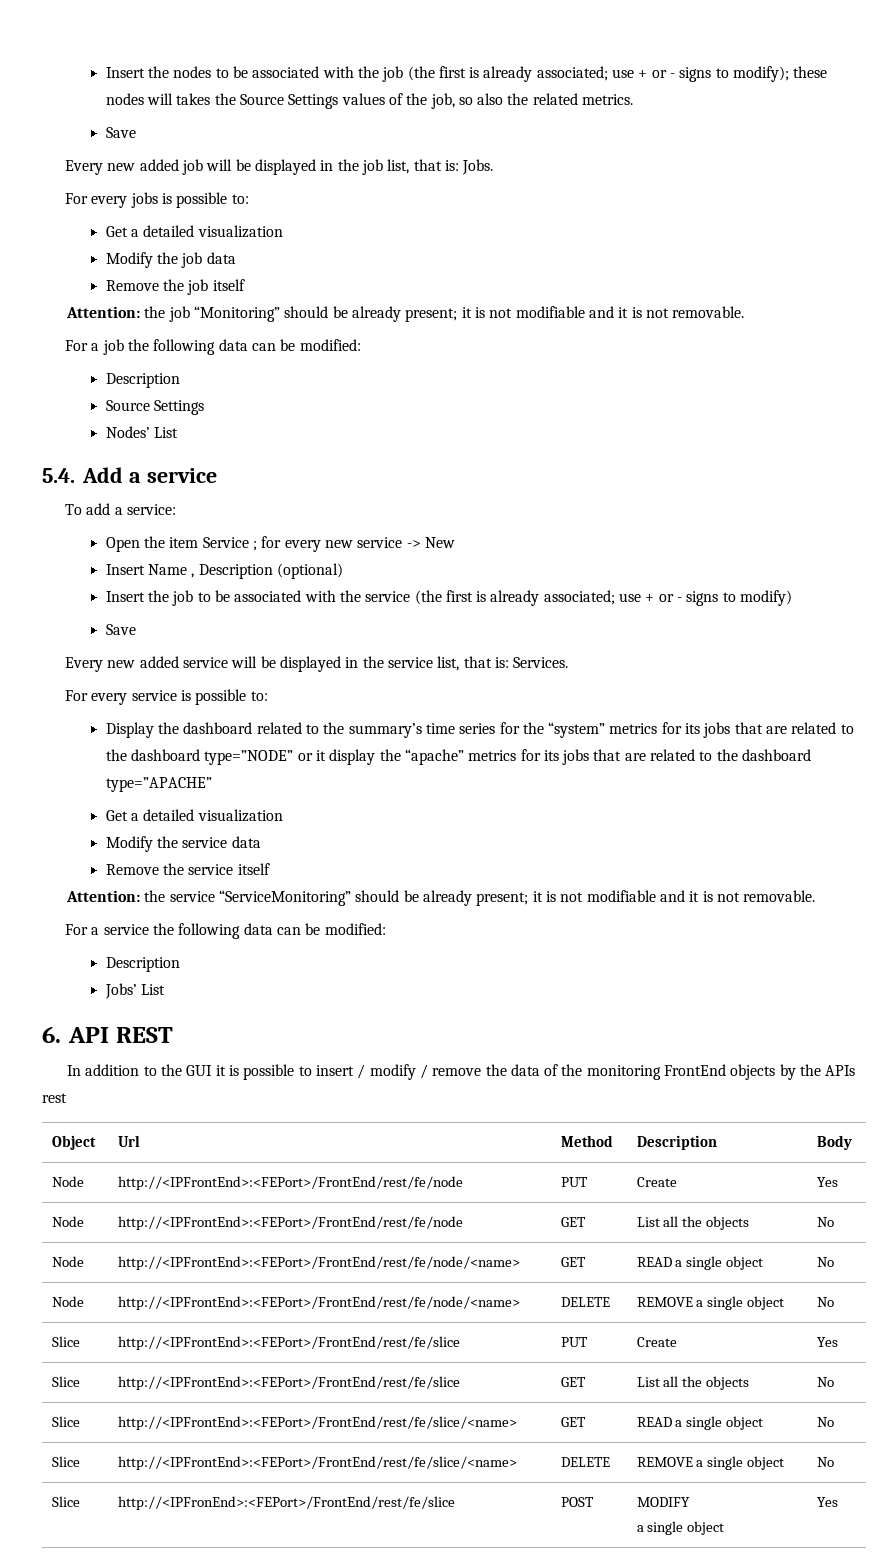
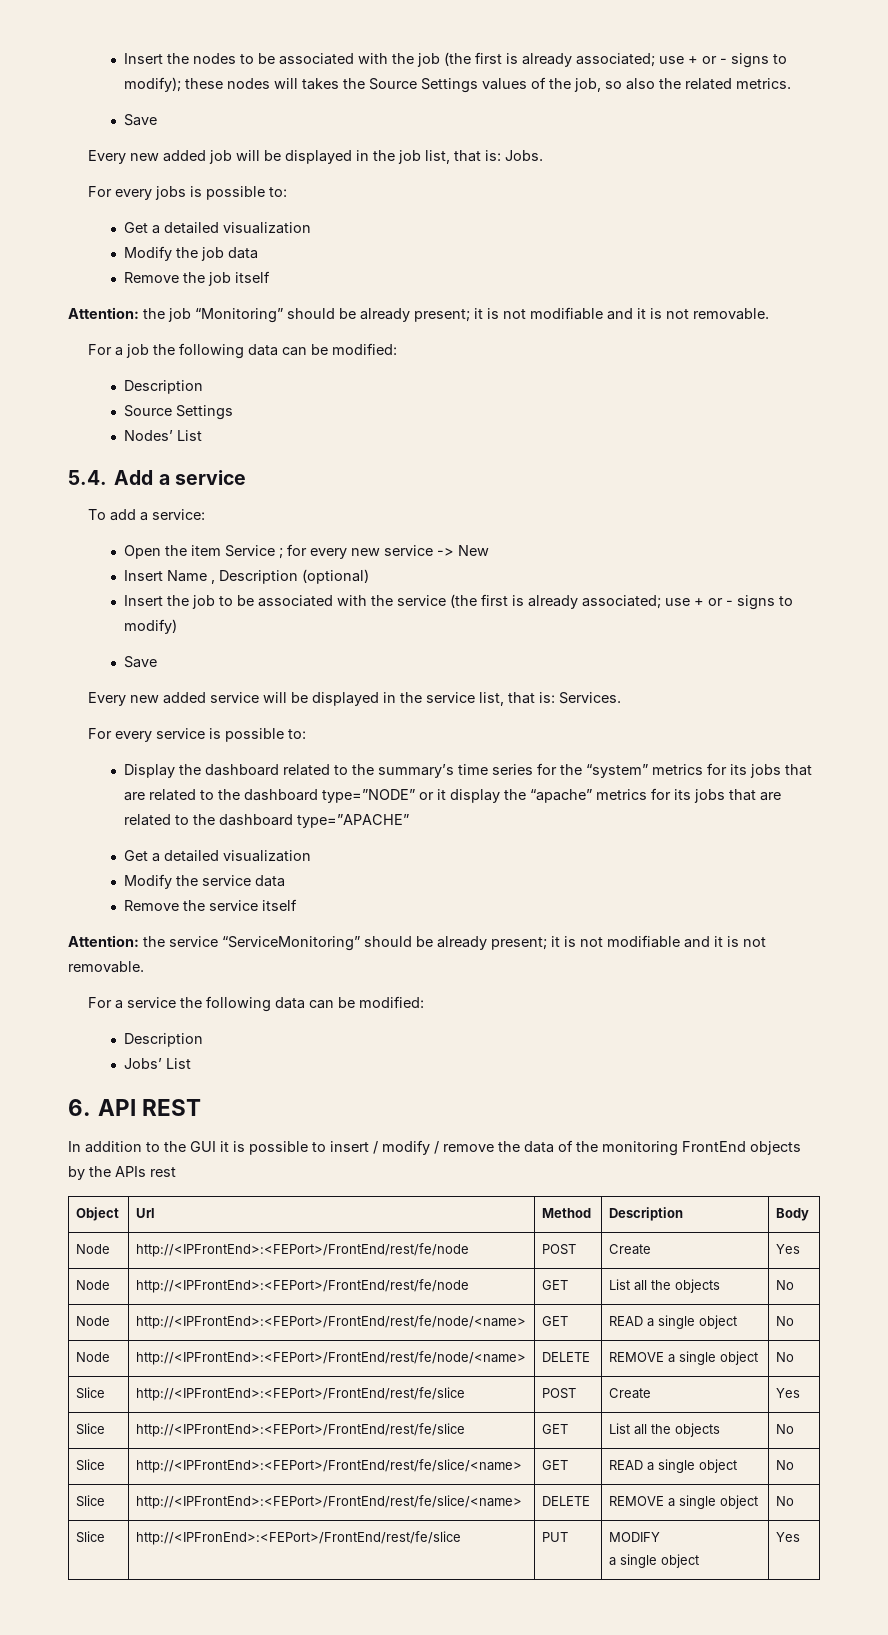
[560,1177,588,1187] PUT -> [542,1244,577,1255] POST
[560,1337,588,1347] PUT -> [542,1388,577,1399] POST
[560,1497,594,1507] POST -> [542,1532,569,1542] PUT

